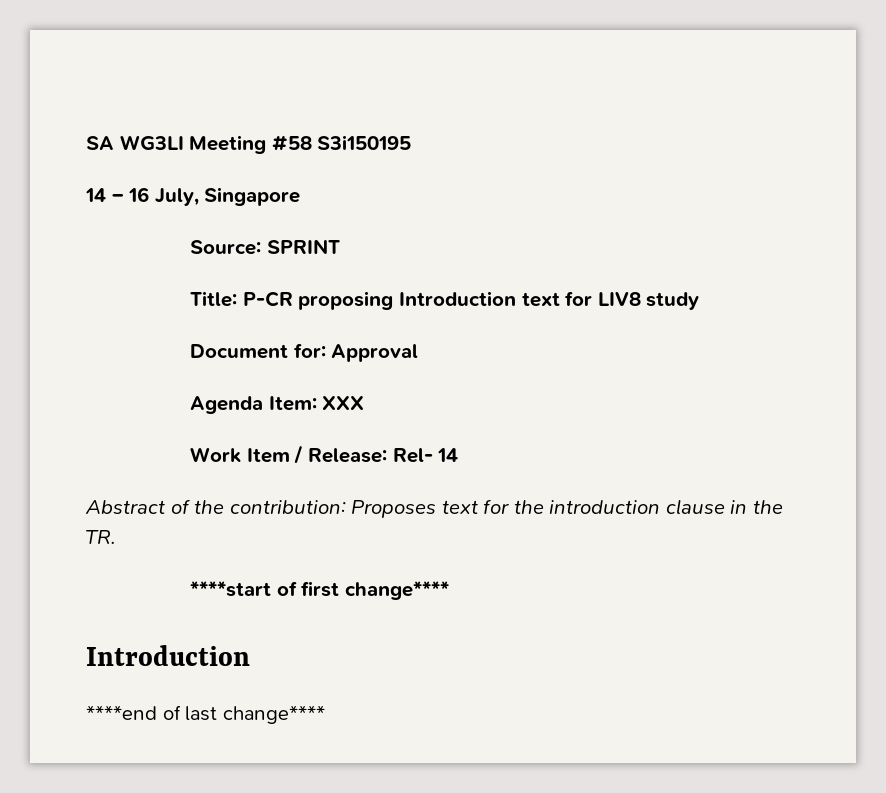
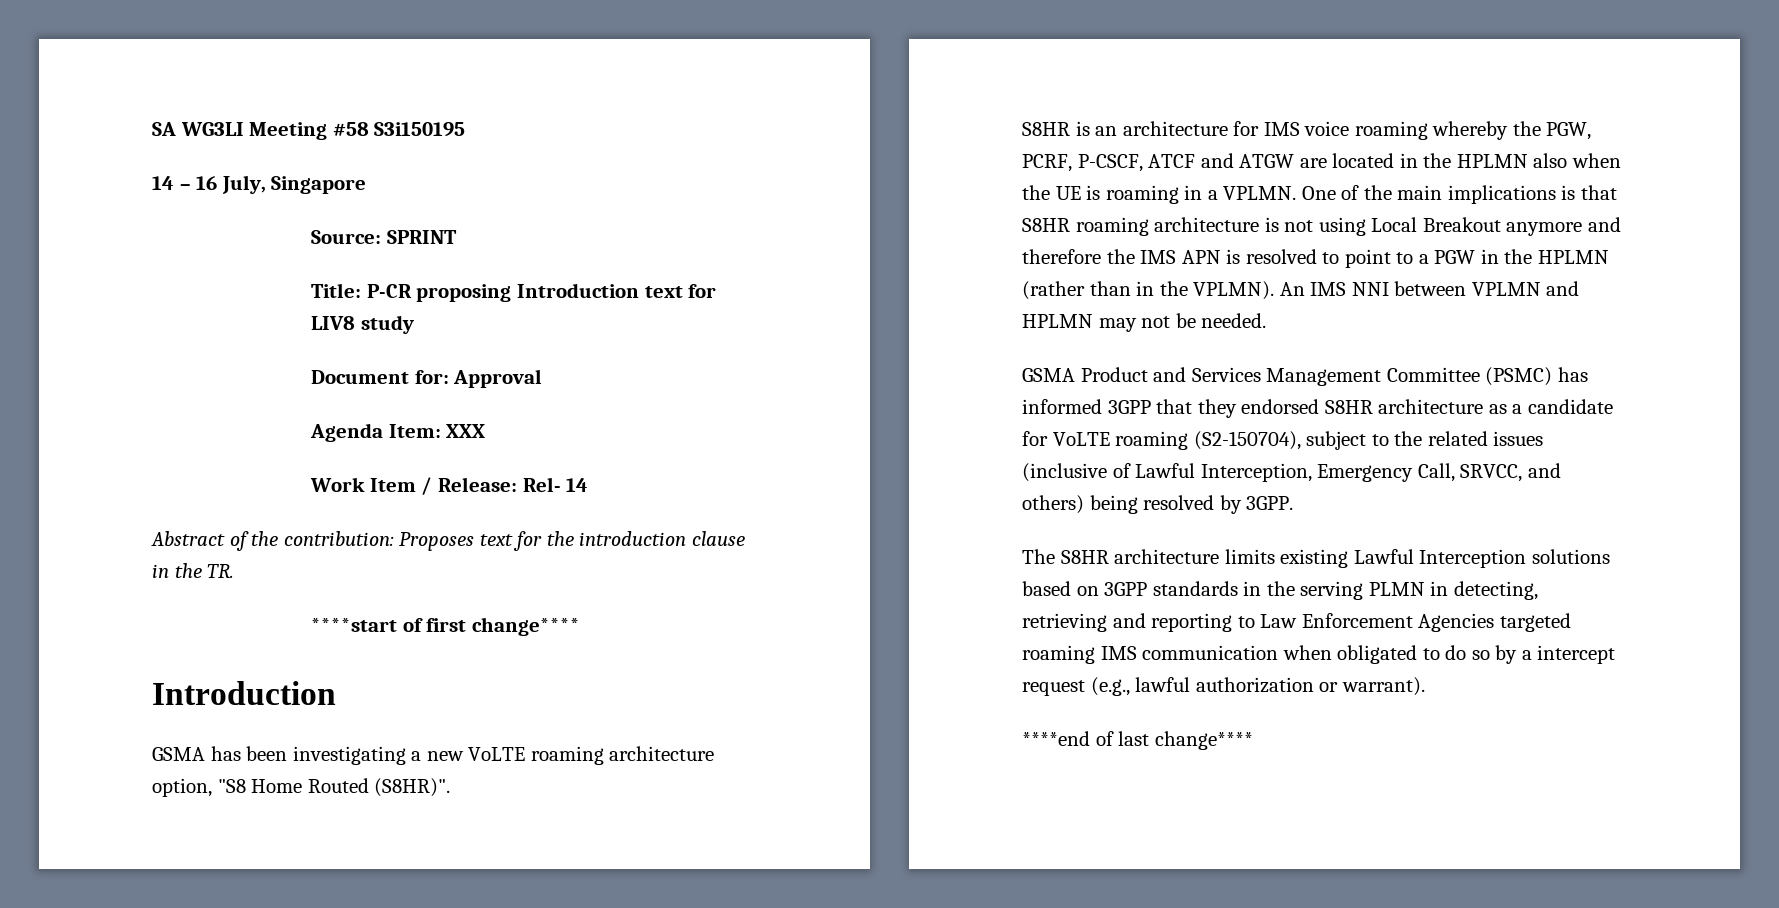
(250, 655) none -> [152,746,715,765] [152,778,451,797] [1022,121,1592,140] [1022,153,1621,172] [1022,185,1617,204] [1022,217,1621,236] [1022,249,1609,268] [1022,281,1580,300] [1022,313,1267,332] [1022,367,1588,386] [1022,399,1613,418] [1022,431,1544,450] [1022,463,1561,482] [1022,495,1294,514] [1022,549,1610,568] [1022,581,1538,600] [1022,613,1571,632] [1022,645,1616,664] [1022,677,1425,696] // GSMA has been investigating a new VoLTE roaming architecture option, "S8 Home Routed (S8HR)". // S8HR is an architecture for IMS voice roaming whereby the PGW, PCRF, P-CSCF, ATCF and ATGW are located in the HPLMN also when the UE is roaming in a VPLMN. One of the main implications is that S8HR roaming architecture is not using Local Breakout anymore and therefore the IMS APN is resolved to point to a PGW in the HPLMN (rather than in the VPLMN). An IMS NNI between VPLMN and HPLMN may not be needed. // GSMA Product and Services Management Committee (PSMC) has informed 3GPP that they endorsed S8HR architecture as a candidate for VoLTE roaming (S2-150704), subject to the related issues (inclusive of Lawful Interception, Emergency Call, SRVCC, and others) being resolved by 3GPP. // The S8HR architecture limits existing Lawful Interception solutions based on 3GPP standards in the serving PLMN in detecting, retrieving and reporting to Law Enforcement Agencies targeted roaming IMS communication when obligated to do so by a intercept request (e.g., lawful authorization or warrant).

